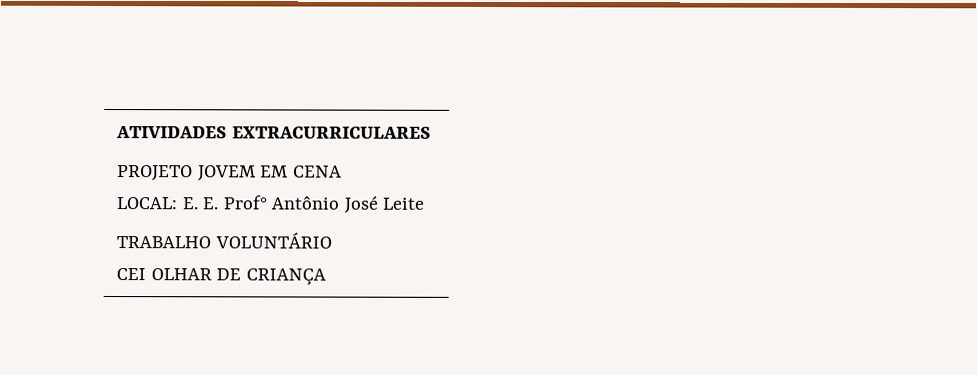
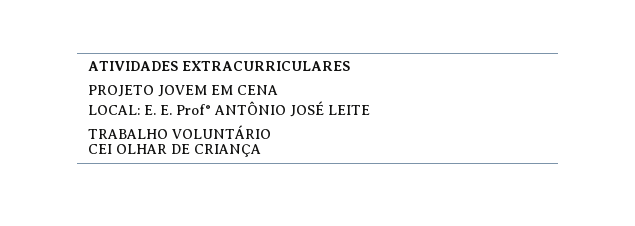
[271,195,425,213] Antônio José Leite -> [213,101,370,117] ANTÔNIO JOSÉ LEITE

